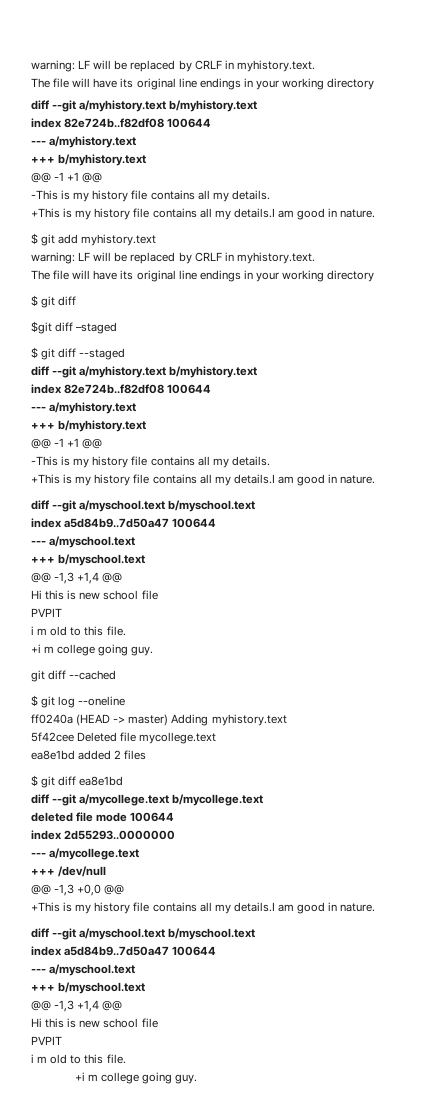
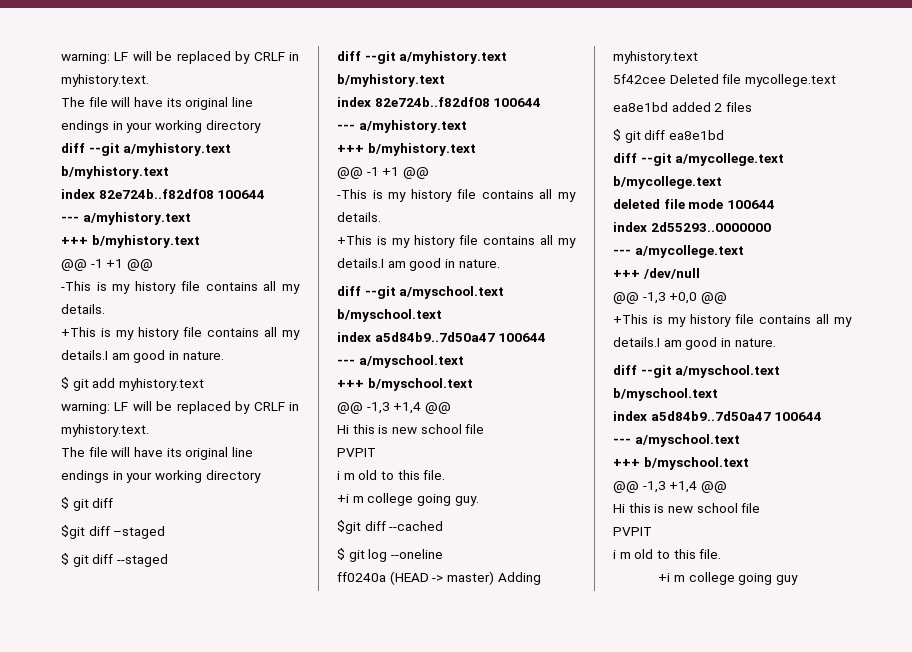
[31,670,45,682] git -> [337,520,361,534] $git
[175,1074,198,1084] guy. -> [775,575,798,585] guy

